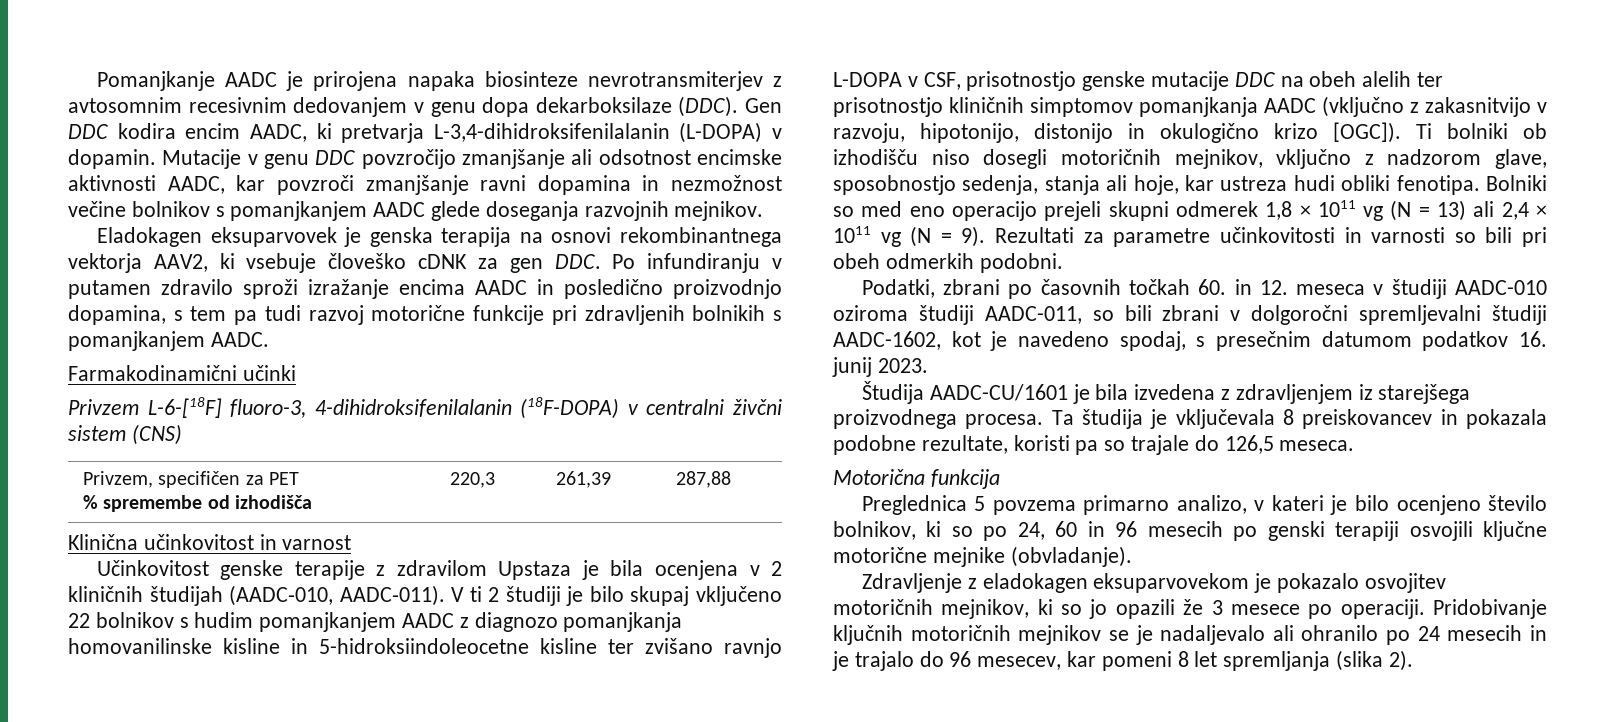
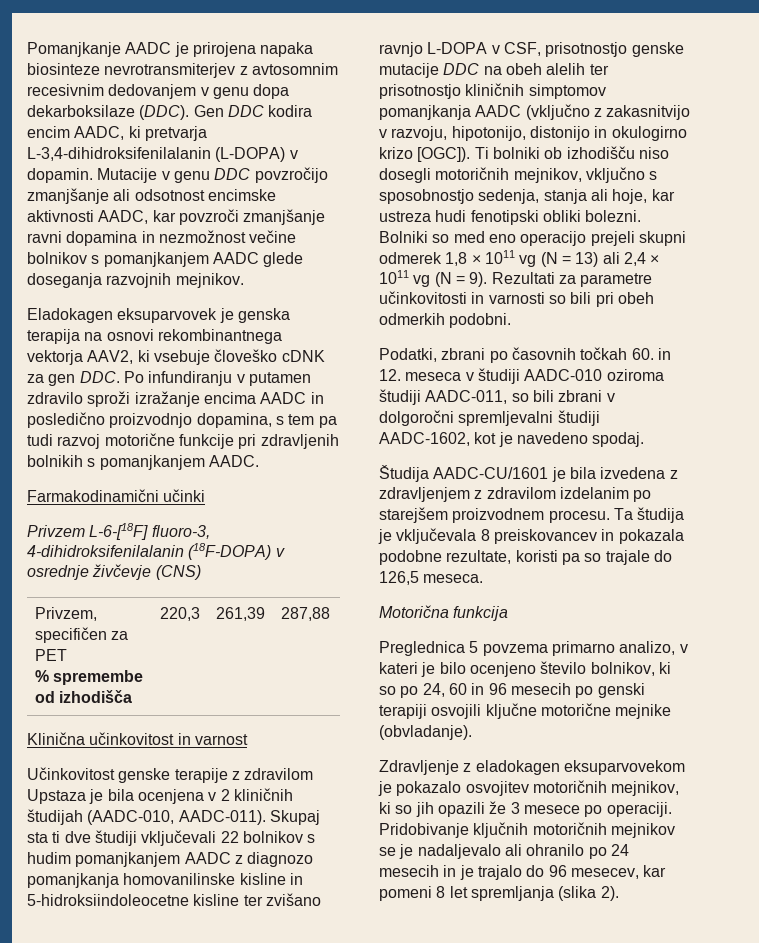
[646,399,782,415] [68,425,126,441] centralni živčni sistem -> [27,564,152,580] osrednje živčevje
[451,586,782,606] V ti 2 študiji je bilo skupaj vključeno -> [269,810,320,825] [27,830,217,846] Skupaj sta ti dve študiji vključevali
[1160,123,1259,143] okulogično -> [611,126,687,141] okulogirno
[1364,149,1547,169] z nadzorom glave, -> [649,171,658,180] s
[1341,175,1480,195] obliki fenotipa. -> [470,210,642,225] fenotipski obliki bolezni.
[1119,331,1547,351] [832,357,928,377] spodaj, s presečnim datumom podatkov 16. junij 2023. -> [592,432,645,447] spodaj.
[1358,384,1471,404] [833,409,1044,429] iz starejšega proizvodnega procesa. -> [474,487,652,502] [379,507,610,523] z zdravilom izdelanim po starejšem proizvodnem procesu.
[1089,599,1108,619] jo -> [415,802,434,817] jih

